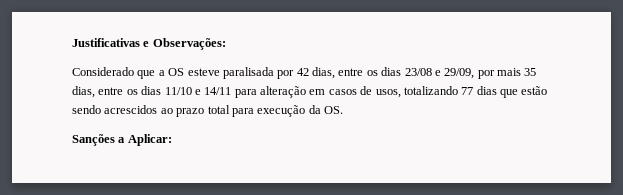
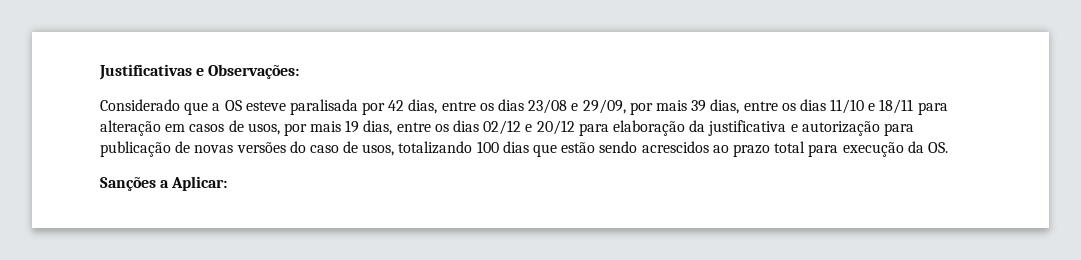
[524,68,537,76] 35 -> [691,100,707,112] 39
[204,87,232,95] 14/11 -> [879,99,914,114] 18/11
[403,86,474,95] totalizando 77 -> [283,120,914,136] [100,141,499,157] por mais 19 dias, entre os dias 02/12 e 20/12 para elaboração da justificativa e autorização para publicação de novas versões do caso de usos, totalizando 100

